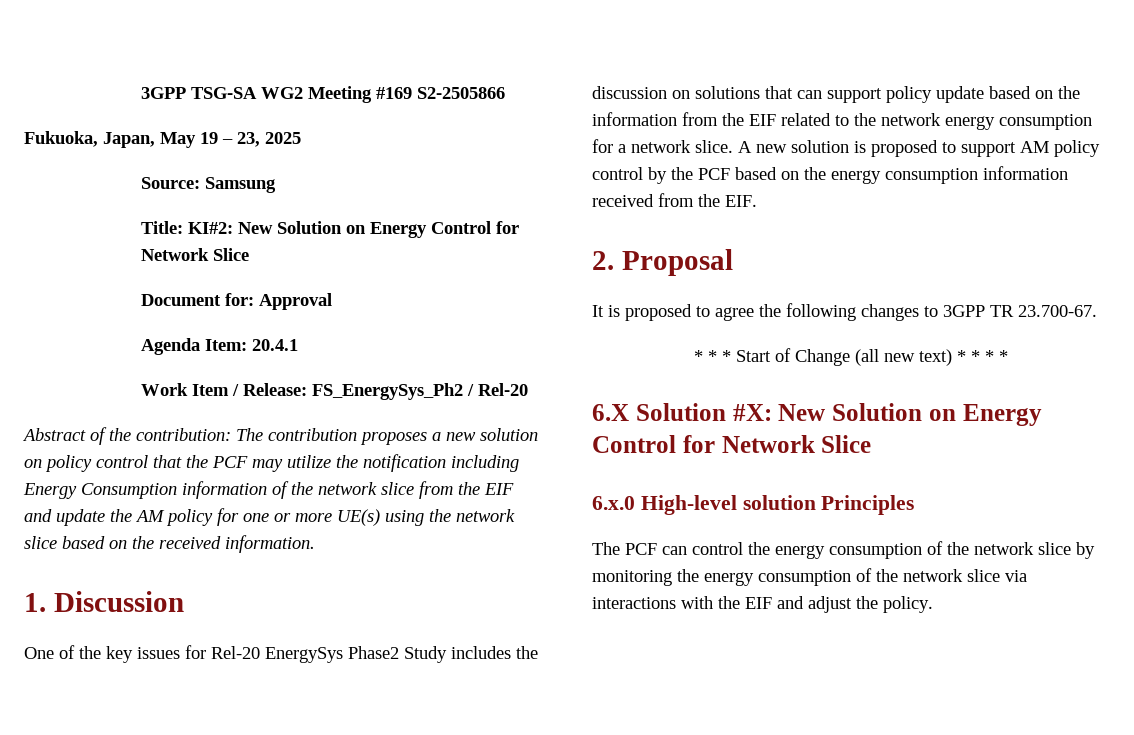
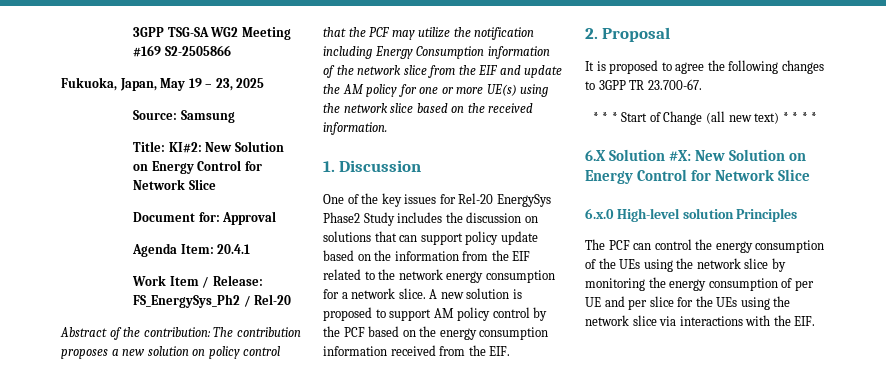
(969, 548) none -> [619,258,694,272] UEs using the
(872, 575) none -> [794,280,814,291] [585,296,770,310] per UE and per slice for the UEs using
[745,596,933,613] EIF and adjust the policy. -> [794,316,816,326] EIF.

